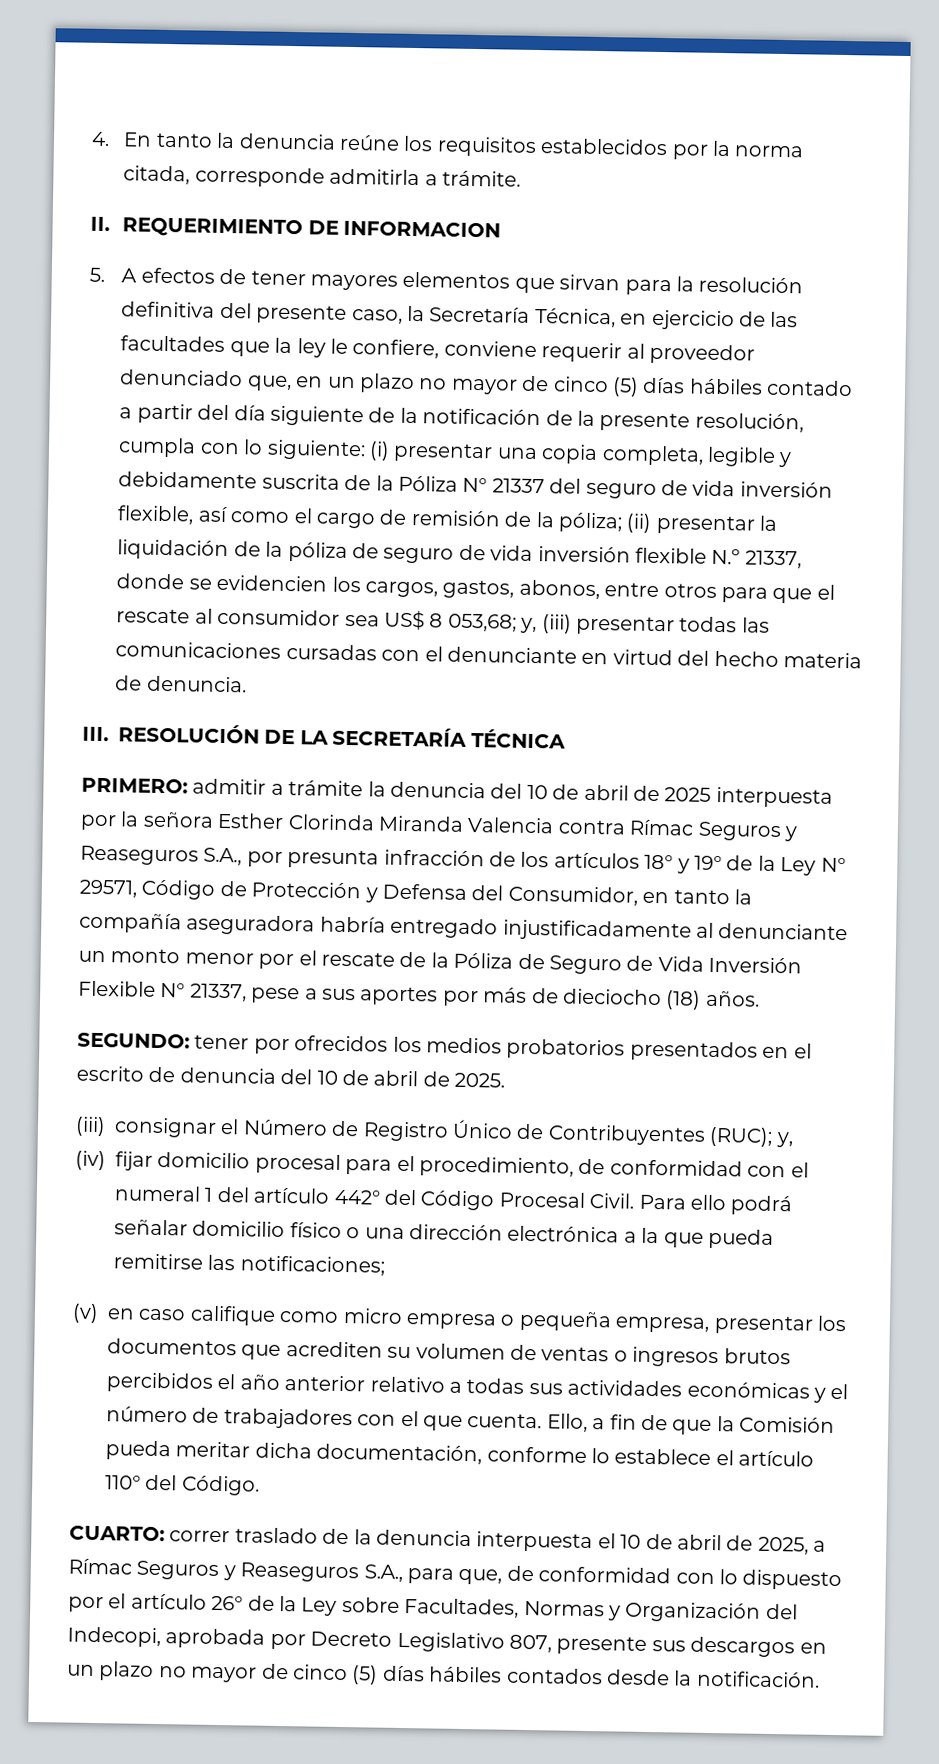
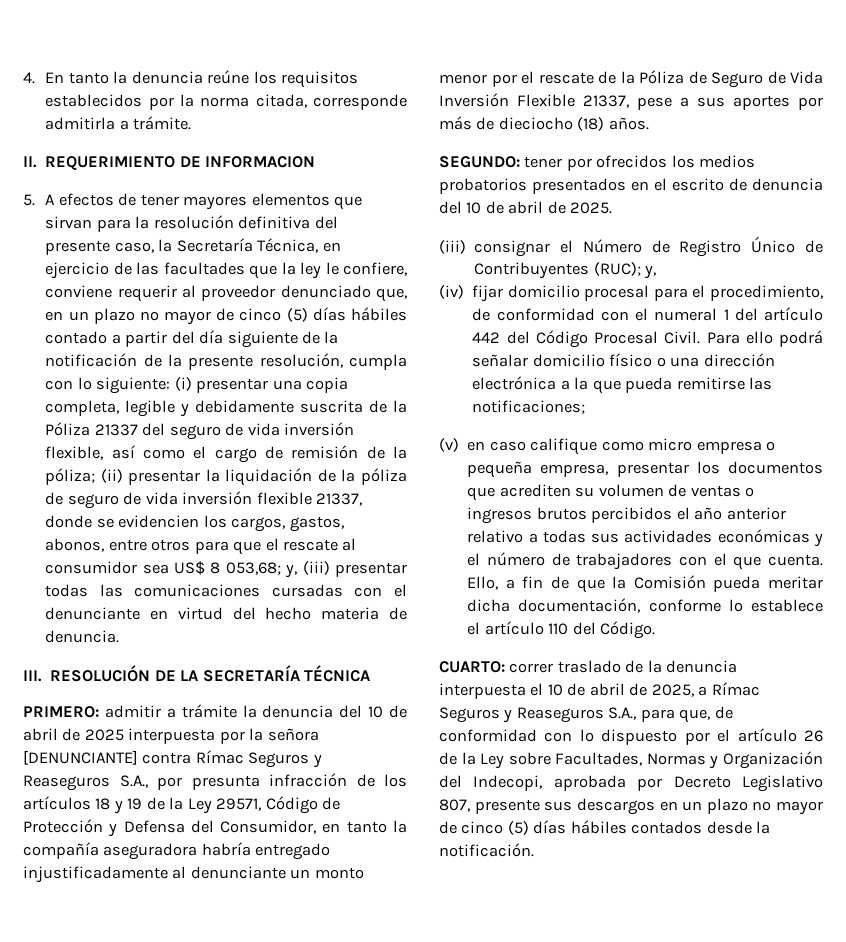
[462,477,488,493] N° -> (91, 429) none
[711,548,741,565] N.º -> (312, 498) none
[217,812,555,834] Esther Clorinda Miranda Valencia -> [23,750,138,765] [DENUNCIANTE]
[644,854,846,876] 18° y 19° de la Ley N° -> [95,797,212,814] 18 y 19 de la Ley
[160,982,186,998] N° -> (575, 100) none
[333,1189,380,1205] 442° -> [472,332,501,343] 442
[105,1475,141,1490] 110° -> [548,623,569,635] 110
[211,1595,244,1611] 26° -> [804,730,823,742] 26

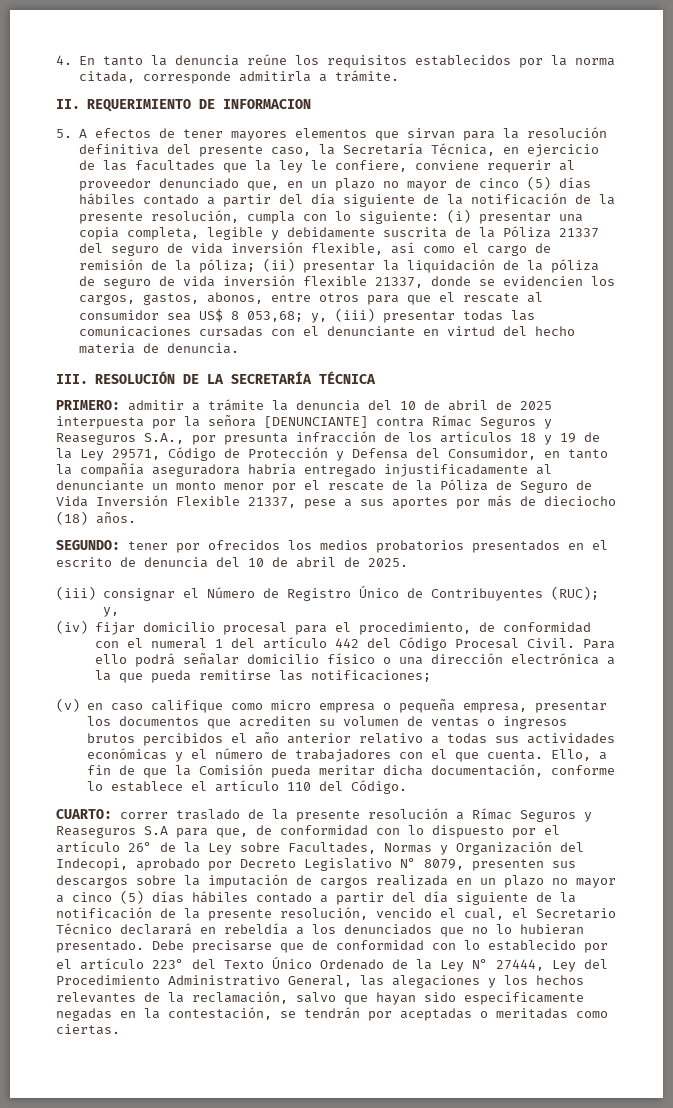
[666,660,738,673] [439,683,694,699] denuncia interpuesta el 10 de abril de 2025, -> [296,808,448,822] presente resolución
[608,707,637,720] S.A., -> [144,826,168,835] S.A
[804,730,823,742] 26 -> [128,842,152,852] 26°
[553,775,626,791] aprobada -> [136,858,200,871] aprobado
[439,798,823,815] [439,820,771,835] [439,843,534,857] 807, presente sus descargos en un plazo no mayor de cinco (5) días hábiles contados desde la notificación. -> [400,858,576,871] [56,874,616,888] [56,890,576,905] [56,907,616,921] [56,923,584,937] [56,940,608,953] [56,956,608,972] [56,975,584,988] [56,991,584,1005] [56,1007,608,1021] [56,1024,120,1035] N° 8079, presenten sus descargos sobre la imputación de cargos realizada en un plazo no mayor a cinco (5) días hábiles contado a partir del día siguiente de la notificación de la presente resolución, vencido el cual, el Secretario Técnico declarará en rebeldía a los denunciados que no lo hubieran presentado. Debe precisarse que de conformidad con lo establecido por el artículo 223° del Texto Único Ordenado de la Ley N° 27444, Ley del Procedimiento Administrativo General, las alegaciones y los hechos relevantes de la reclamación, salvo que hayan sido específicamente negadas en la contestación, se tendrán por aceptadas o meritadas como ciertas.

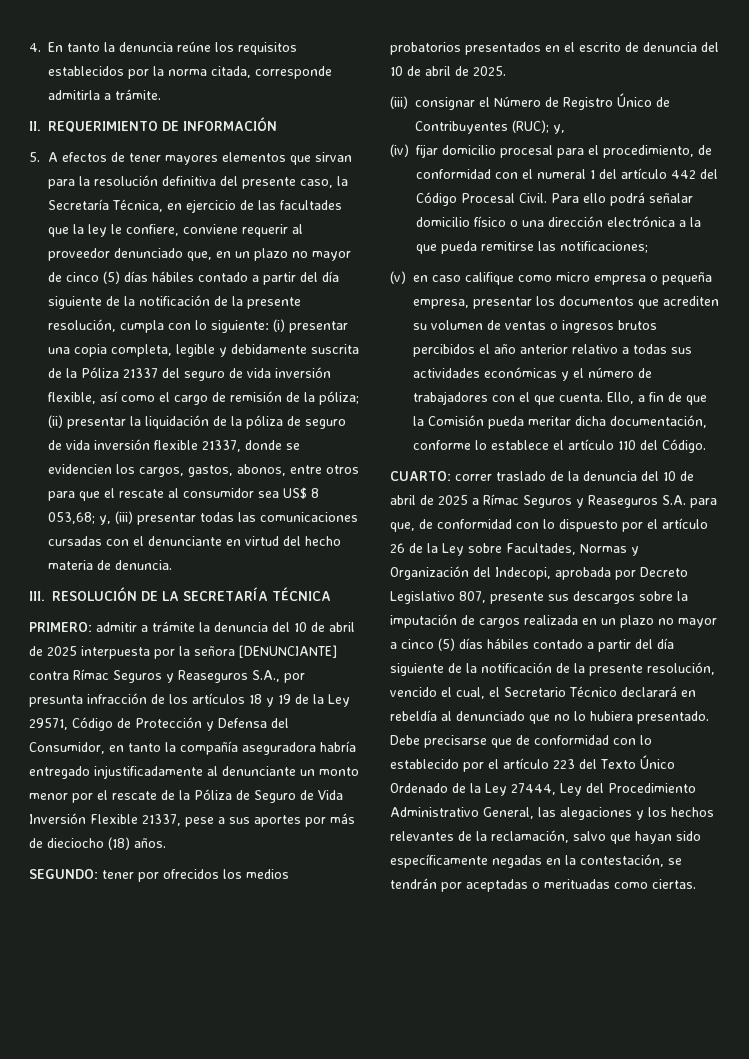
[222,99,311,109] INFORMACION -> [183,117,277,131] INFORMACIÓN
[296,808,448,822] presente resolución -> [583,471,694,481] [390,495,468,505] denuncia del 10 de abril de 2025
[144,826,168,835] S.A -> [662,495,686,505] S.A.
[128,842,152,852] 26° -> [390,543,405,553] 26
[136,858,200,871] aprobado -> [555,567,611,580] aprobada
[400,858,544,871] N° 8079, presenten -> [459,591,544,604] 807, presente
[296,924,432,935] a los denunciados -> [441,711,525,721] al denunciado
[520,924,584,935] hubieran -> [590,711,633,721] hubiera
[152,959,184,969] 223° -> [553,759,575,769] 223
[472,959,488,969] N° -> (507, 789) none
[496,1008,568,1019] meritadas -> [544,879,610,889] merituadas

